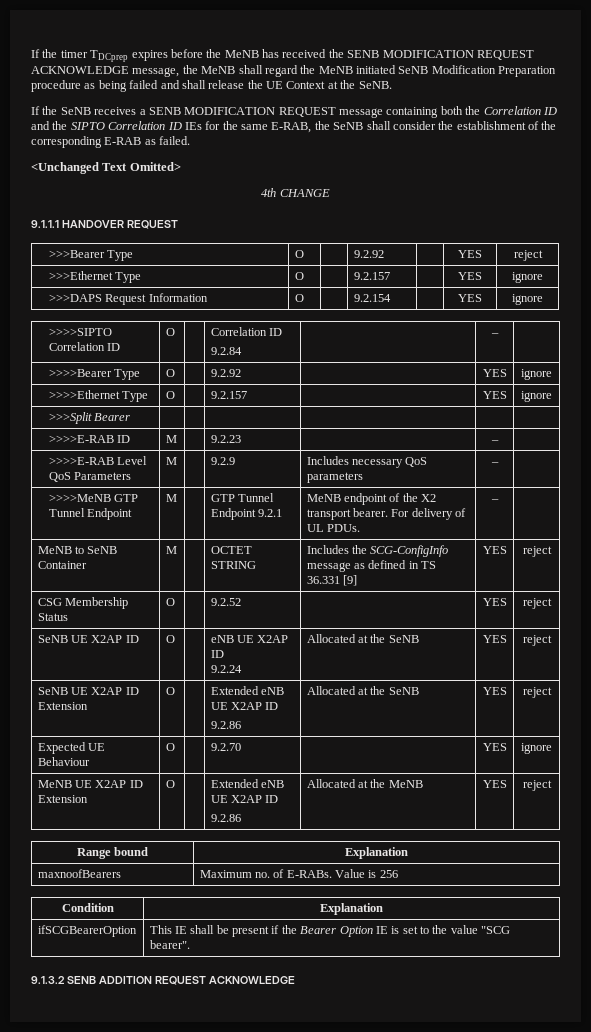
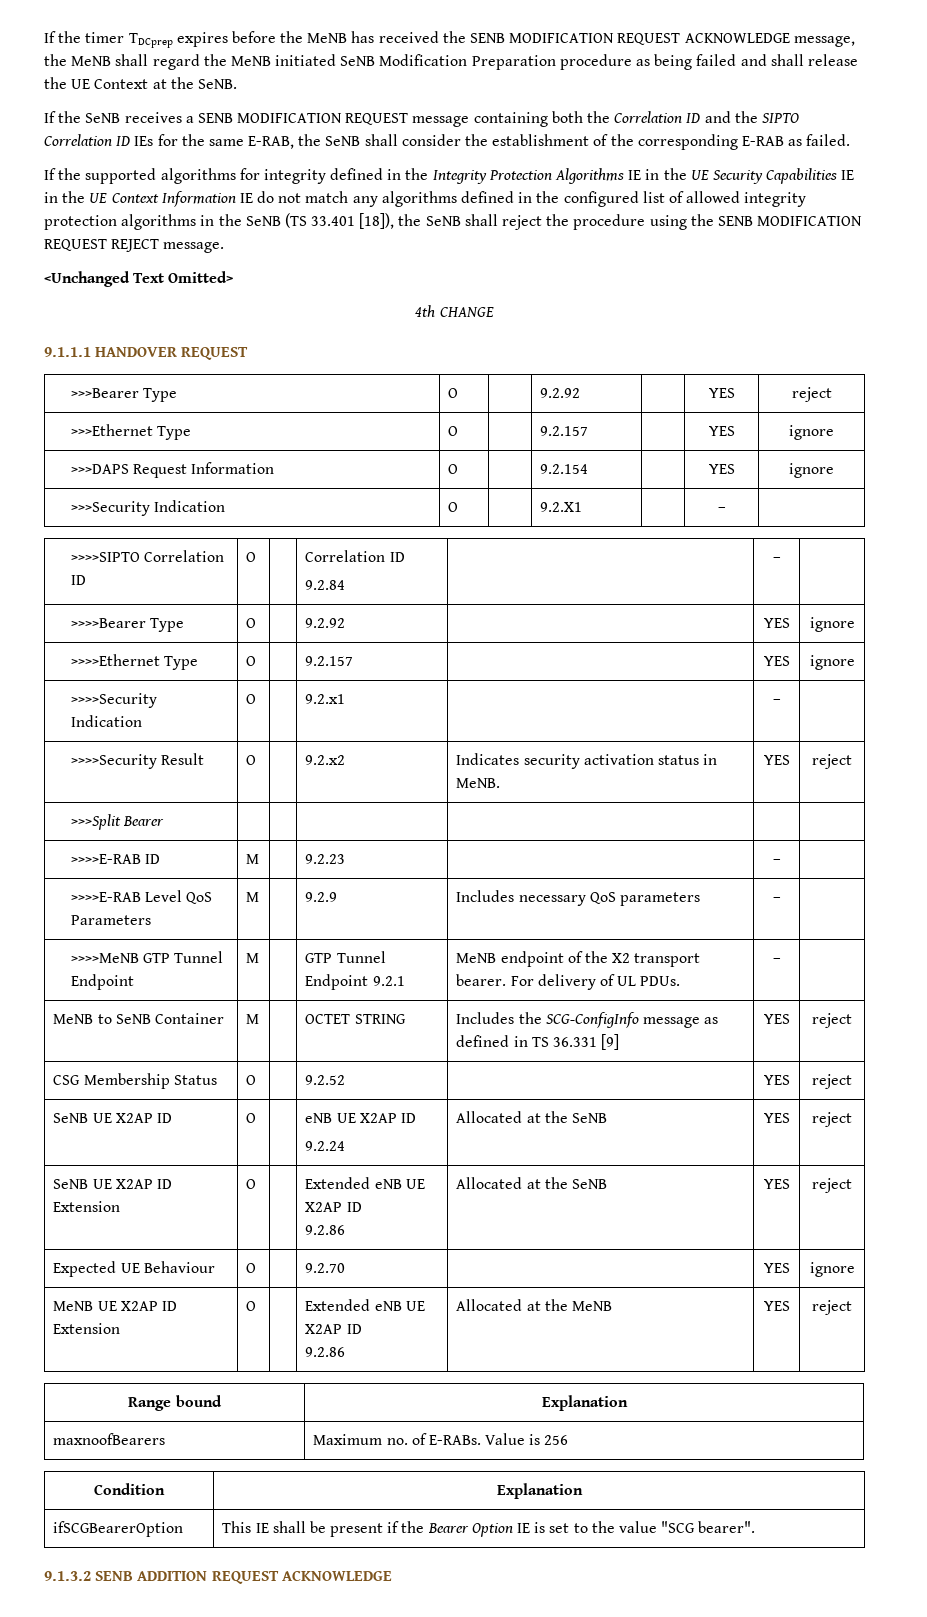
(191, 140) none -> [44,168,855,184] [44,191,807,207] [44,213,863,230] [44,239,225,253] // If the supported algorithms for integrity defined in the Integrity Protection Algorithms IE in the UE Security Capabilities IE in the UE Context Information IE do not match any algorithms defined in the configured list of allowed integrity protection algorithms in the SeNB (TS 33.401 [18]), the SeNB shall reject the procedure using the SENB MODIFICATION REQUEST REJECT message.
(543, 299) none -> [70,500,226,516] [448,502,459,512] [540,502,583,512] [717,507,726,512] // >>>Security Indication | O | | 9.2.X1 | | – |
(552, 396) none -> [70,693,157,708] [70,715,142,727] [246,694,257,704] [305,694,346,704] [772,699,781,704] [70,753,205,769] [246,755,257,765] [305,755,346,765] [456,753,718,769] [456,778,501,788] [763,755,790,765] [812,754,852,769] // >>>>Security Indication | O | | 9.2.x1 | | – | // >>>>Security Result | O | | 9.2.x2 | Indicates security activation status in MeNB. | YES | reject

